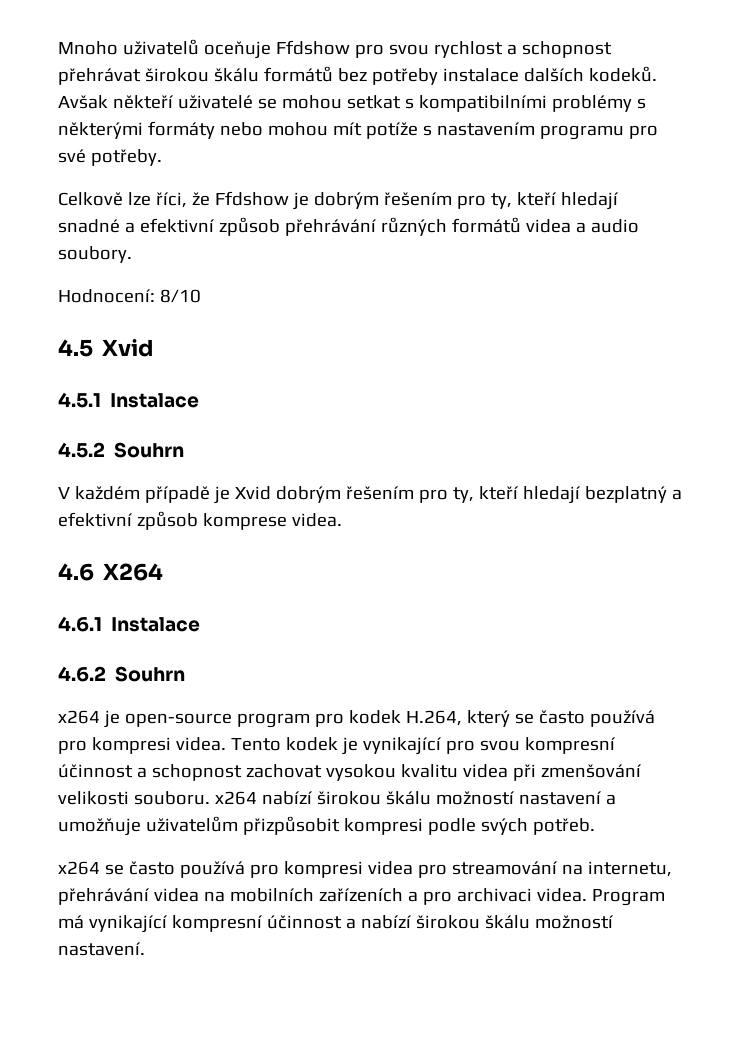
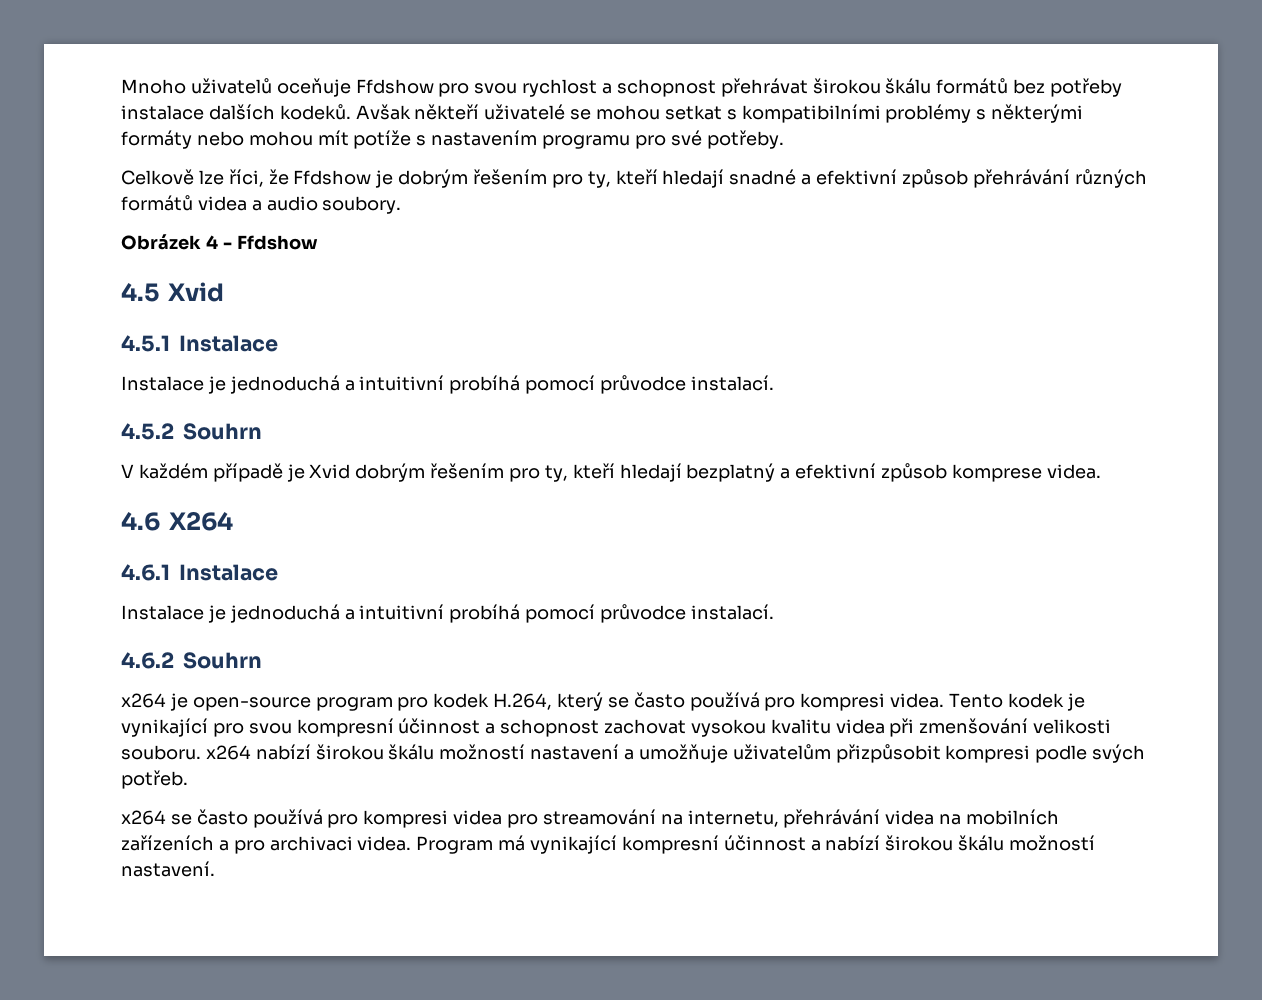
[58,289,201,303] Hodnocení: 8/10 -> [121,234,318,250] Obrázek 4 - Ffdshow
(200, 400) none -> [121,375,774,394] // Instalace je jednoduchá a intuitivní probíhá pomocí průvodce instalací.
(201, 624) none -> [121,604,774,623] // Instalace je jednoduchá a intuitivní probíhá pomocí průvodce instalací.

